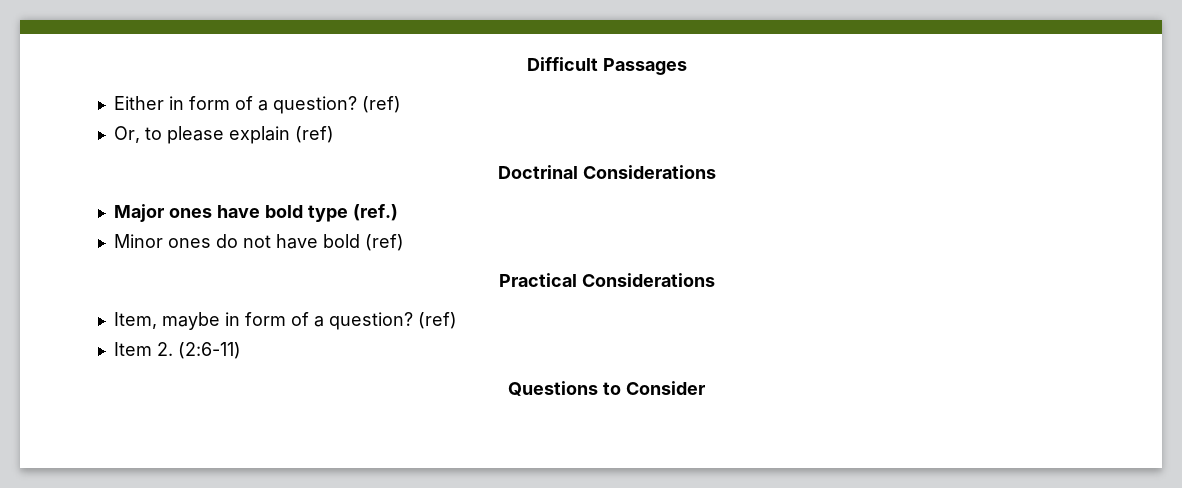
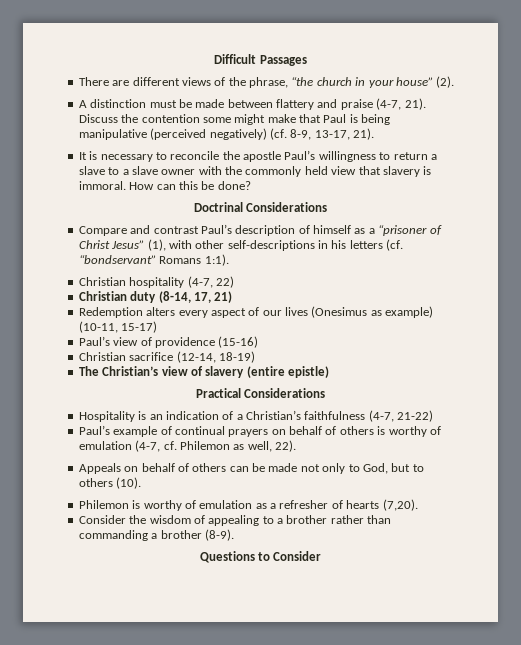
[113,96,401,114] [113,126,334,144] [497,165,716,179] [113,204,398,222] [113,234,404,251] [498,273,715,287] [113,312,457,330] [113,342,241,359] Either in form of a question? (ref) // Or, to please explain (ref) // Doctrinal Considerations // Major ones have bold type (ref.) // Minor ones do not have bold (ref) // Practical Considerations // Item, maybe in form of a question? (ref) // Item 2. (2:6-11) -> [78,76,455,88] [78,98,426,110] [78,114,391,125] [78,128,374,140] [78,150,437,162] [78,166,432,177] [78,181,251,190] [193,202,328,212] [78,224,442,236] [78,239,404,251] [78,254,229,266] [78,276,234,288] [78,291,233,303] [78,306,434,318] [78,321,158,333] [78,336,259,348] [78,351,255,363] [78,366,329,378] [195,388,326,398] [78,410,434,422] [78,425,441,437] [78,440,296,452] [78,463,424,474] [78,477,142,489] [78,499,418,511] [78,515,392,526] [78,529,234,541] There are different views of the phrase, “the church in your house” (2). // A distinction must be made between flattery and praise (4-7, 21). Discuss the contention some might make that Paul is being manipulative (perceived negatively) (cf. 8-9, 13-17, 21). // It is necessary to reconcile the apostle Paul’s willingness to return a slave to a slave owner with the commonly held view that slavery is immoral. How can this be done? // Doctrinal Considerations // Compare and contrast Paul’s description of himself as a “prisoner of Christ Jesus” (1), with other self-descriptions in his letters (cf. “bondservant” Romans 1:1). // Christian hospitality (4-7, 22) // Christian duty (8-14, 17, 21) // Redemption alters every aspect of our lives (Onesimus as example) (10-11, 15-17) // Paul’s view of providence (15-16) // Christian sacrifice (12-14, 18-19) // The Christian’s view of slavery (entire epistle) // Practical Considerations // Hospitality is an indication of a Christian’s faithfulness (4-7, 21-22) // Paul’s example of continual prayers on behalf of others is worthy of emulation (4-7, cf. Philemon as well, 22). // Appeals on behalf of others can be made not only to God, but to others (10). // Philemon is worthy of emulation as a refresher of hearts (7,20). // Consider the wisdom of appealing to a brother rather than commanding a brother (8-9).

